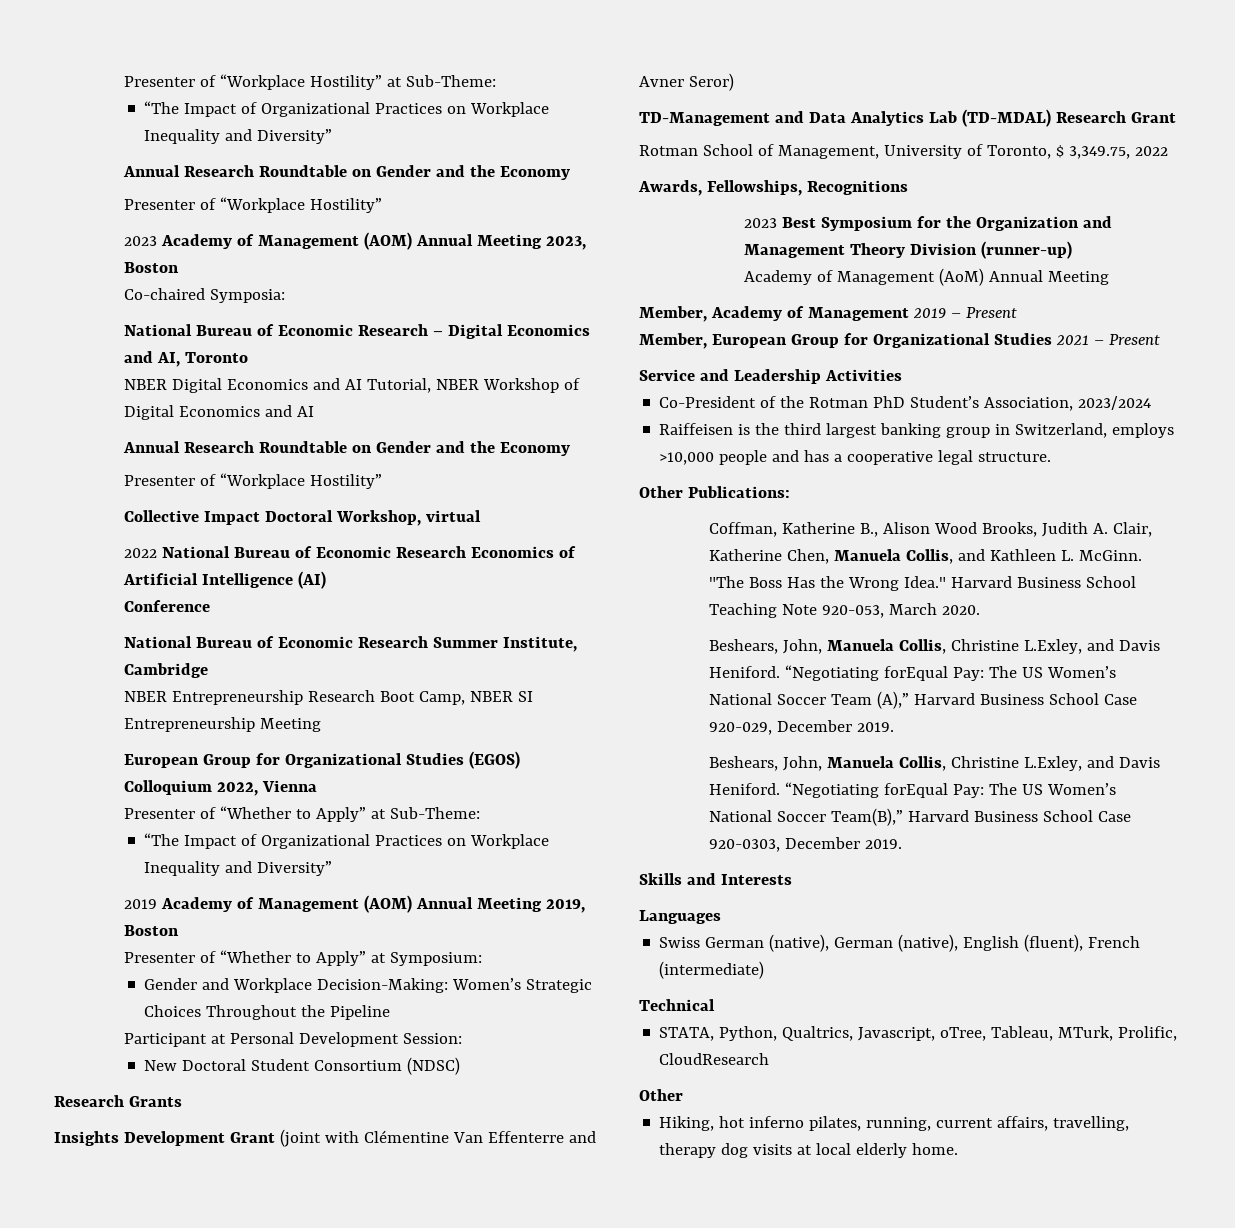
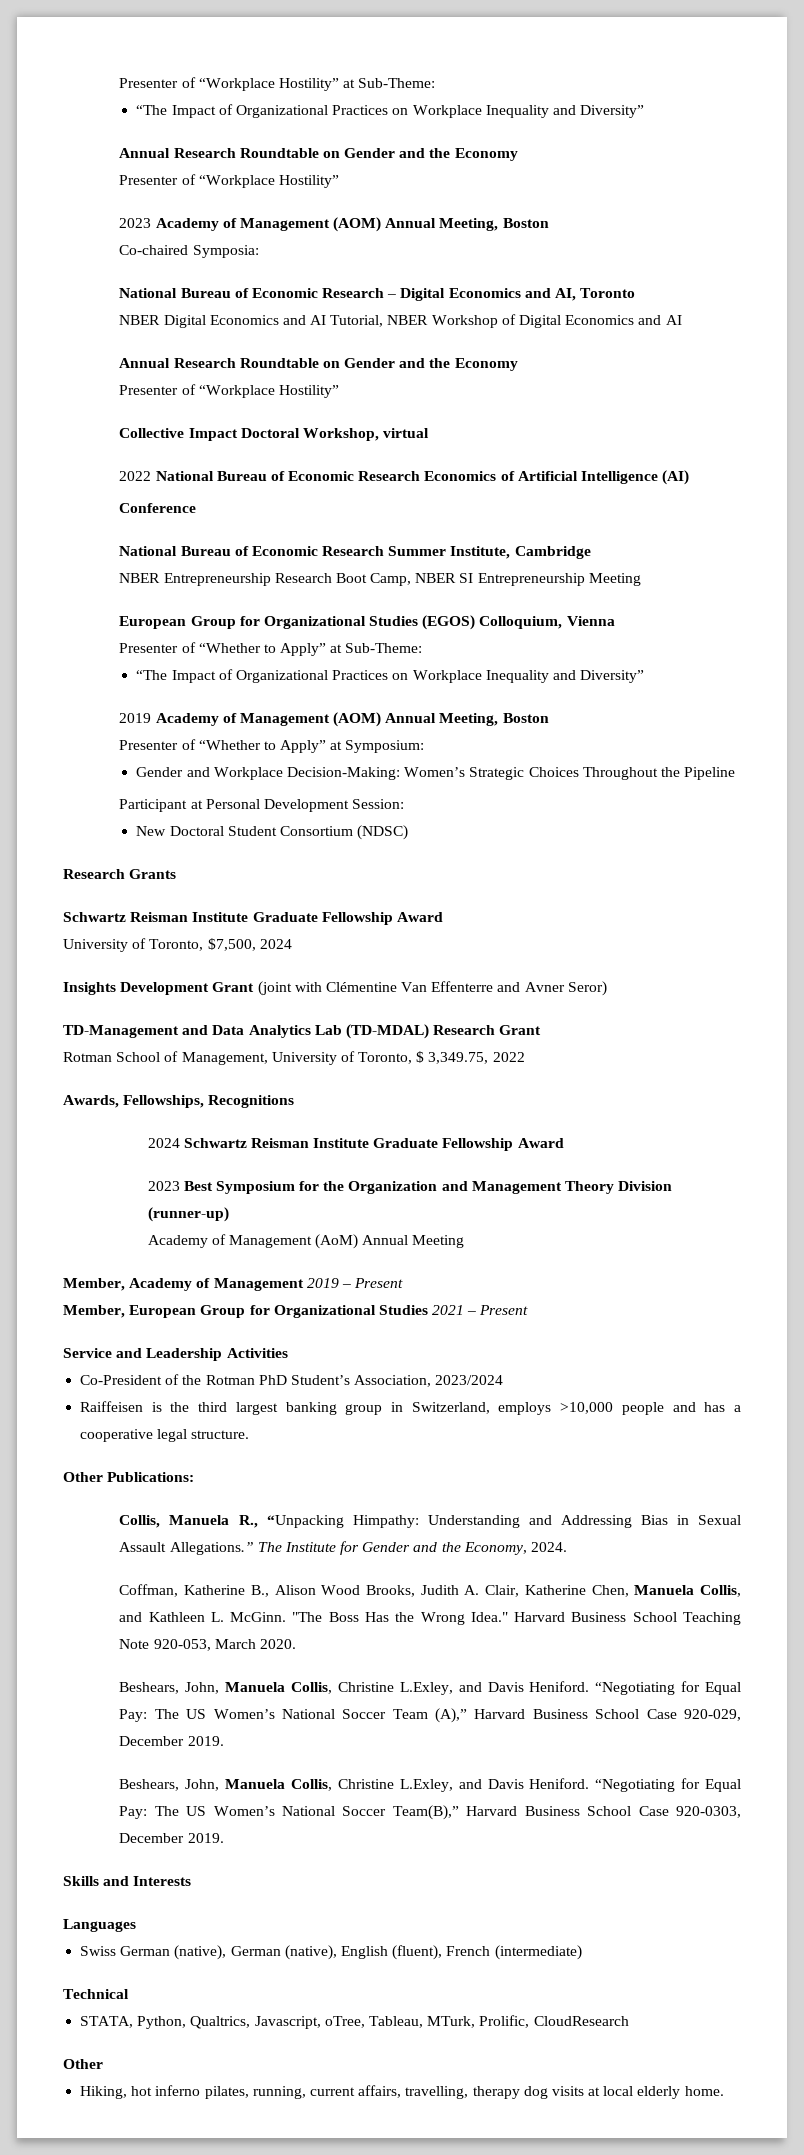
[477,234,587,250] Meeting 2023, -> [439,218,499,231] Meeting,
[124,780,259,796] Colloquium 2022, -> [479,616,563,629] Colloquium,
[477,897,586,913] Meeting 2019, -> [439,713,499,726] Meeting,
(182, 1101) none -> [63,912,443,925] [63,938,292,952] // Schwartz Reisman Institute Graduate Fellowship Award // University of Toronto, $7,500, 2024
(908, 187) none -> [147,1138,564,1151] // 2024 Schwartz Reisman Institute Graduate Fellowship Award
(790, 492) none -> [119,1515,741,1528] [119,1541,568,1555] // Collis, Manuela R., “Unpacking Himpathy: Understanding and Addressing Bias in Sexual Assault Allegations.” The Institute for Gender and the Economy, 2024.
[884,666,949,681] forEqual -> [681,1681,741,1695] for Equal
[884,783,949,798] forEqual -> [681,1778,741,1792] for Equal

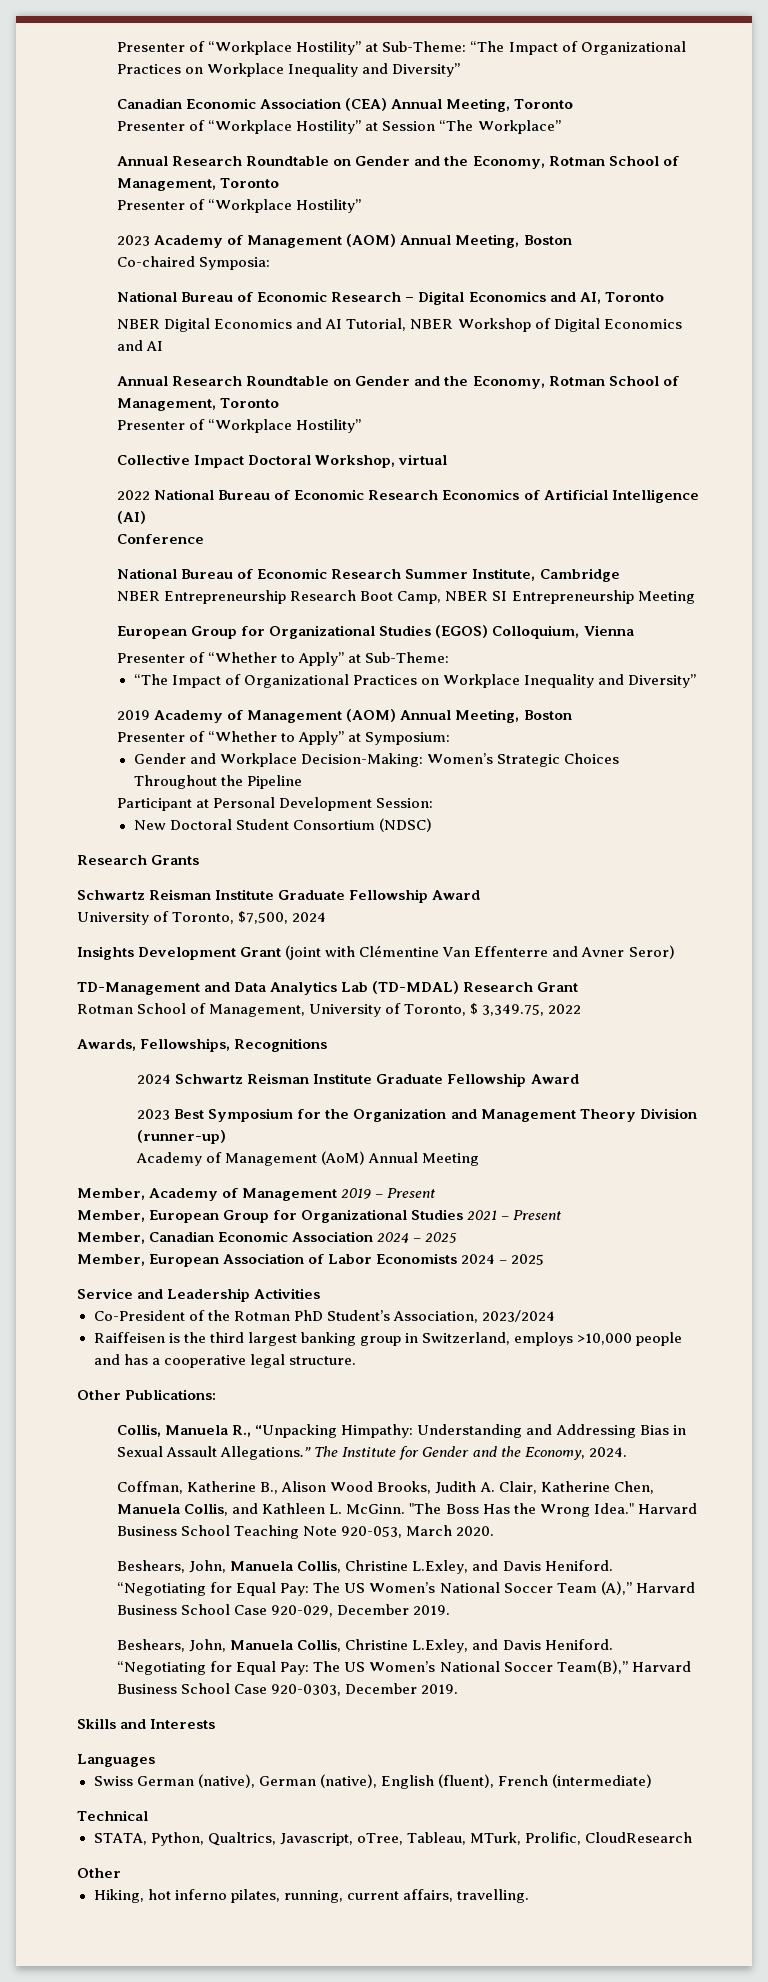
(436, 83) // -> (467, 46) none
[119,148,518,161] // Annual Research Roundtable on Gender and the Economy -> [117,98,574,112] [117,120,561,134] [117,156,679,169] [117,178,280,191] // Canadian Economic Association (CEA) Annual Meeting, Toronto // Presenter of “Workplace Hostility” at Session “The Workplace” // Annual Research Roundtable on Gender and the Economy, Rotman School of Management, Toronto
[454,358,518,371] Economy -> [472,376,679,389] [117,398,280,411] Economy, Rotman School of Management, Toronto
(529, 1310) none -> [77,1231,458,1244] [77,1253,545,1267] // Member, Canadian Economic Association 2024 – 2025 // Member, European Association of Labor Economists 2024 – 2025
[405,2086,724,2099] travelling, therapy dog visits at local elderly home. -> [456,1889,529,1903] travelling.

